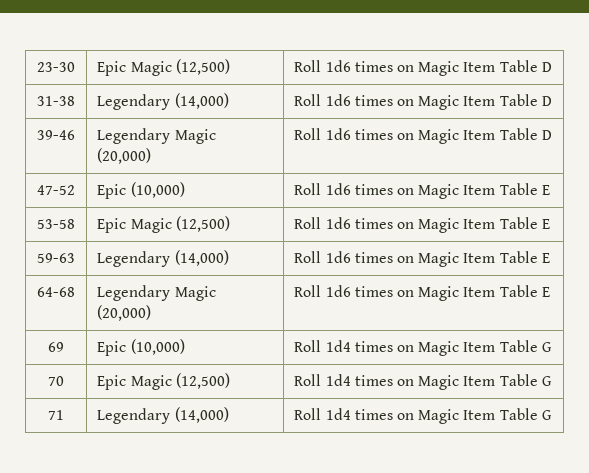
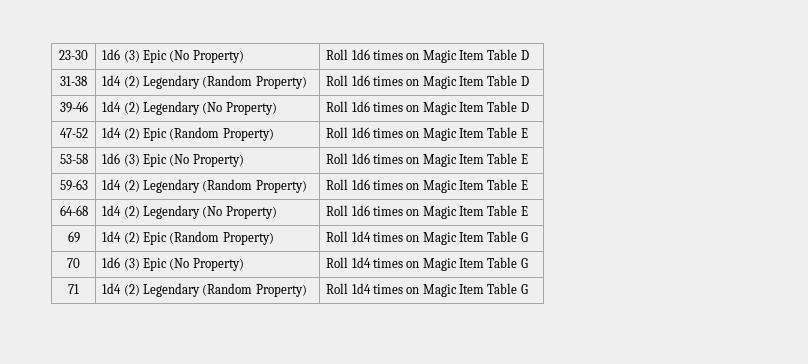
[97,59,230,76] Epic Magic (12,500) -> [102,49,244,63] 1d6 (3) Epic (No Property)
[97,93,229,110] Legendary (14,000) -> [102,75,307,89] 1d4 (2) Legendary (Random Property)
[97,128,216,144] [97,148,152,164] Legendary Magic (20,000) -> [102,101,277,115] 1d4 (2) Legendary (No Property)
[97,182,185,199] Epic (10,000) -> [102,127,274,141] 1d4 (2) Epic (Random Property)
[97,216,230,233] Epic Magic (12,500) -> [102,153,244,167] 1d6 (3) Epic (No Property)
[97,250,229,267] Legendary (14,000) -> [102,179,307,193] 1d4 (2) Legendary (Random Property)
[97,285,216,301] [97,305,152,321] Legendary Magic (20,000) -> [102,205,277,219] 1d4 (2) Legendary (No Property)
[97,339,185,356] Epic (10,000) -> [102,231,274,245] 1d4 (2) Epic (Random Property)
[97,373,230,390] Epic Magic (12,500) -> [102,257,244,271] 1d6 (3) Epic (No Property)
[97,407,229,424] Legendary (14,000) -> [102,283,307,297] 1d4 (2) Legendary (Random Property)

